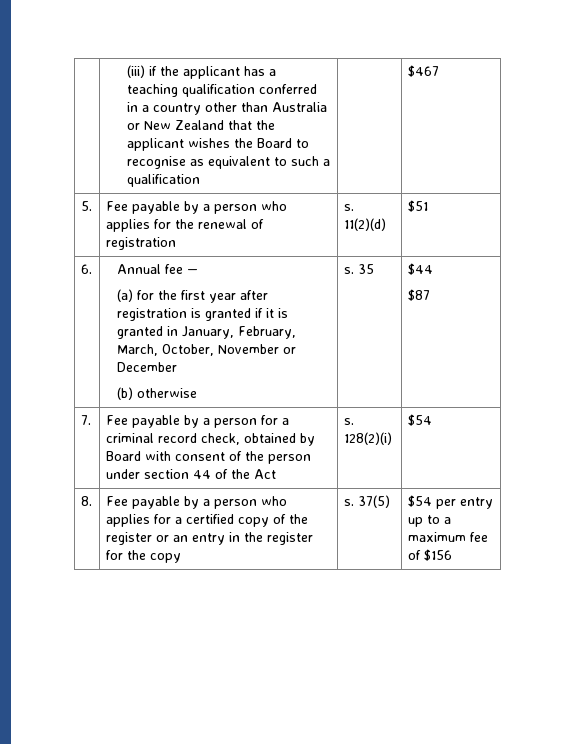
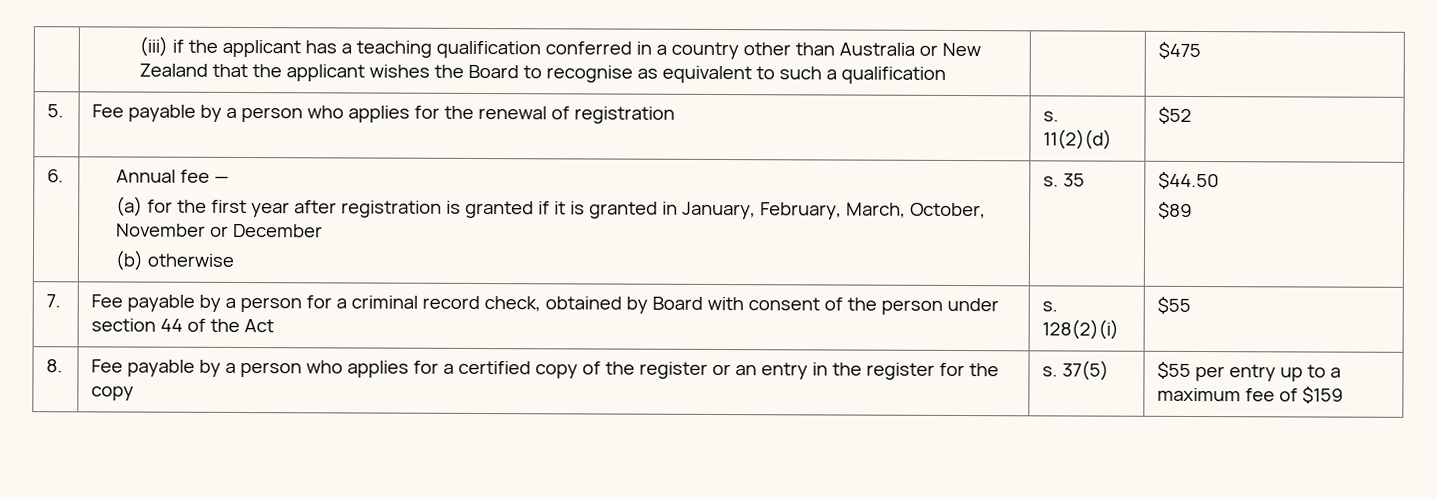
[407,65,439,77] $467 -> [1158,41,1202,60] $475
[407,200,428,212] $51 -> [1158,106,1193,124] $52
[407,263,433,275] [407,289,430,301] $44 // $87 -> [1158,171,1220,190] [1158,201,1193,219] $44.50 // $89
[407,414,432,426] $54 -> [1157,296,1192,314] $55
[407,495,432,507] $54 -> [1157,361,1192,379] $55
[423,549,452,561] $156 -> [1302,386,1344,404] $159

